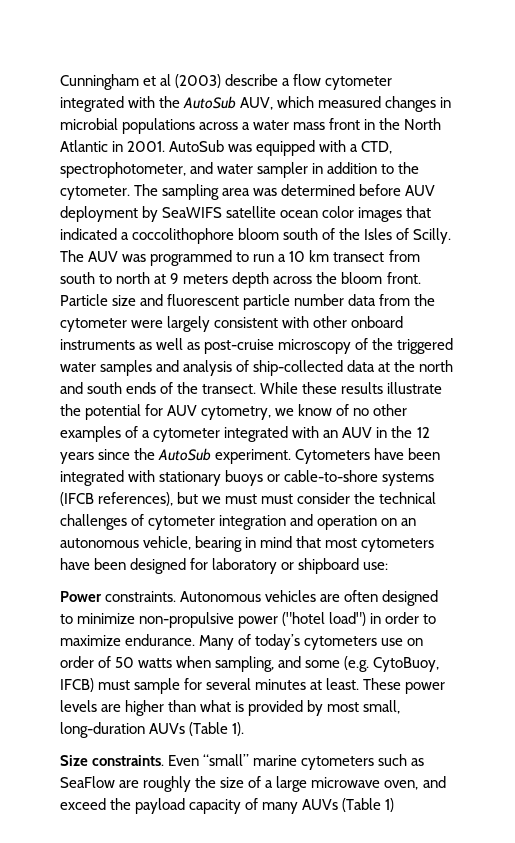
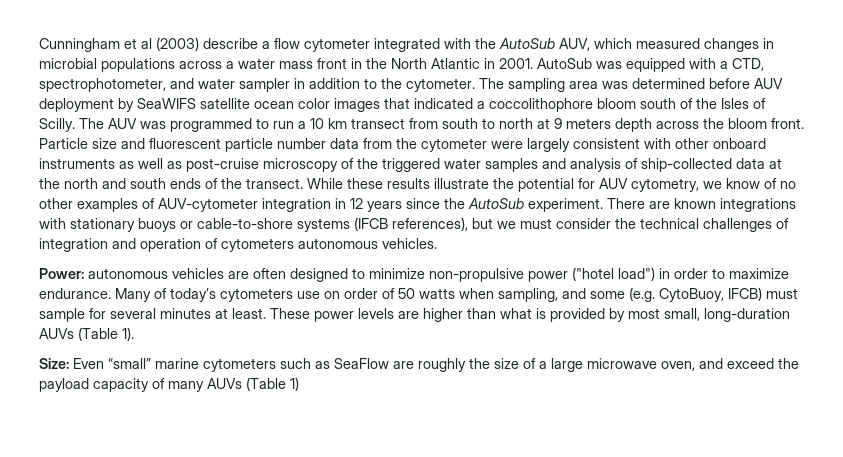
[142,426,413,442] a cytometer integrated with an AUV in the -> [158,198,346,212] AUV-cytometer integration in
[295,448,441,464] [60,470,124,486] Cytometers have been integrated -> [607,198,796,212] There are known integrations
[261,494,294,504] must -> (552, 223) none
[148,516,216,530] cytometer -> (789, 223) none
[381,518,417,526] [60,536,435,552] [60,558,389,574] [60,591,262,602] on an autonomous vehicle, bearing in mind that most cytometers have been designed for laboratory or shipboard use: // Power constraints. Autonomous -> [205,238,437,252] [39,268,168,279] of cytometers autonomous vehicles. // Power: autonomous
[60,755,165,766] Size constraints. -> [39,358,69,369] Size:

